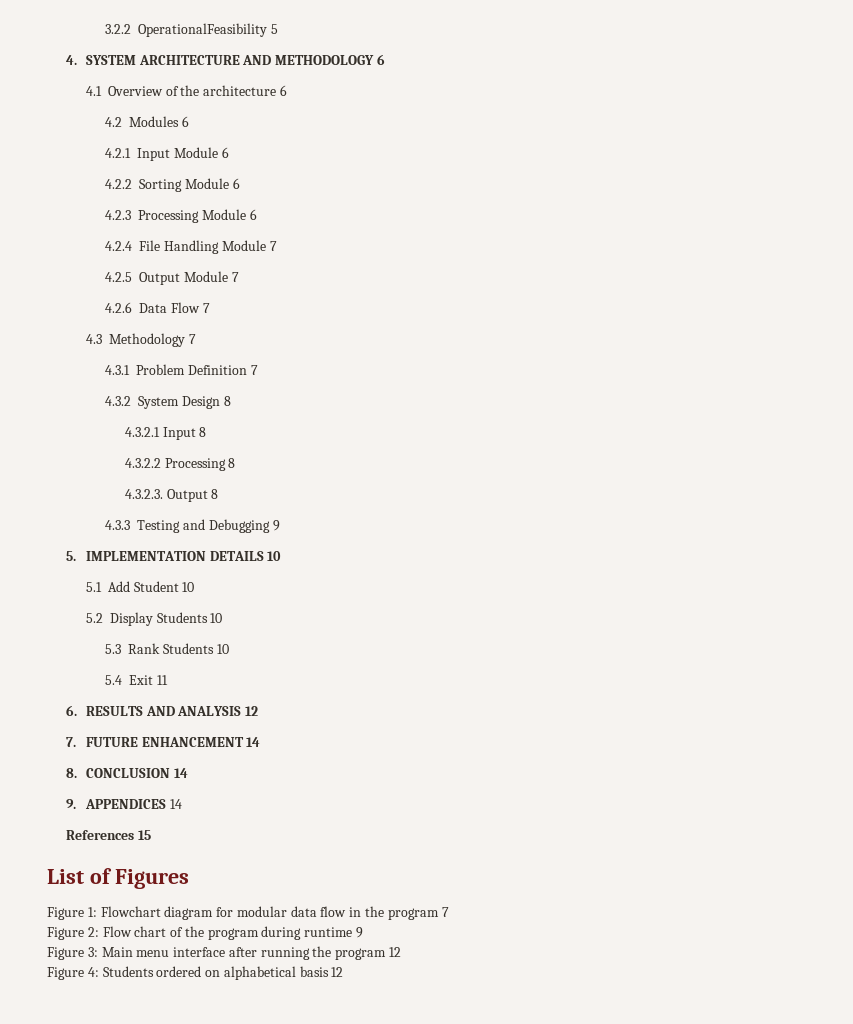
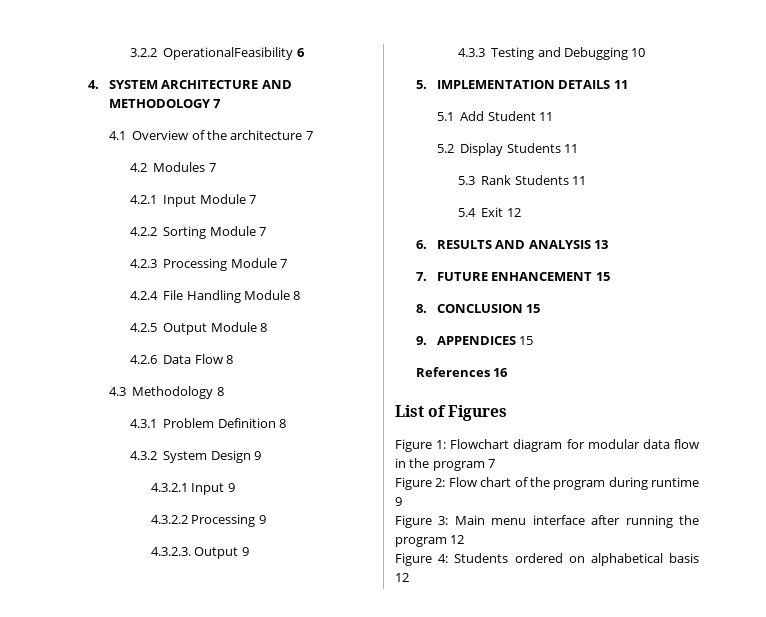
[271,24,279,34] 5 -> [296,48,305,57] 6
[377,54,386,65] 6 -> [213,99,222,108] 7
[280,85,288,96] 6 -> [305,131,313,140] 7
[182,116,190,127] 6 -> [208,163,216,172] 7
[221,147,229,158] 6 -> [248,195,256,204] 7
[232,178,240,189] 6 -> [258,227,266,236] 7
[249,209,257,220] 6 -> [279,259,287,268] 7
[269,241,277,251] 7 -> [293,291,301,300] 8
[231,272,239,282] 7 -> [259,323,267,332] 8
[202,303,210,313] 7 -> [225,355,233,364] 8
[188,334,196,344] 7 -> [216,387,224,396] 8
[250,365,258,375] 7 -> [278,419,286,428] 8
[223,396,231,406] 8 -> [253,451,261,460] 9
[199,427,207,437] 8 -> [227,483,235,492] 9
[228,458,236,468] 8 -> [258,515,266,524] 9
[211,489,219,499] 8 -> [241,547,249,556] 9
[272,520,280,531] 9 -> [631,48,646,57] 10
[267,551,282,561] 10 -> [613,80,628,89] 11
[182,582,195,592] 10 -> [538,112,553,121] 11
[210,613,223,623] 10 -> [563,144,578,153] 11
[216,644,229,654] 10 -> [571,176,586,185] 11
[157,675,169,685] 11 -> [506,208,521,217] 12
[245,706,259,716] 12 -> [594,240,609,249] 13
[246,737,261,747] 14 -> [595,272,610,281] 15
[173,768,188,778] 14 -> [526,304,541,313] 15
[169,799,182,809] 14 -> [519,336,534,345] 15
[138,830,152,840] 15 -> [493,368,509,377] 16

